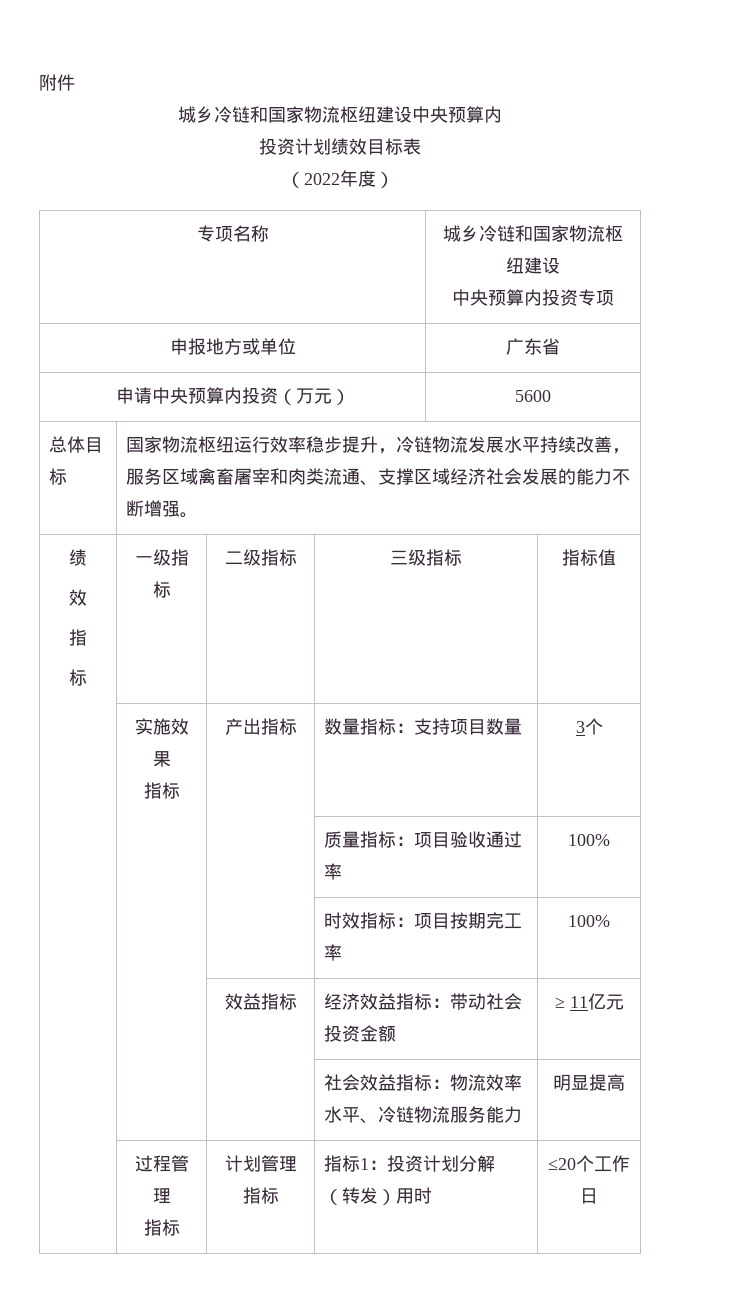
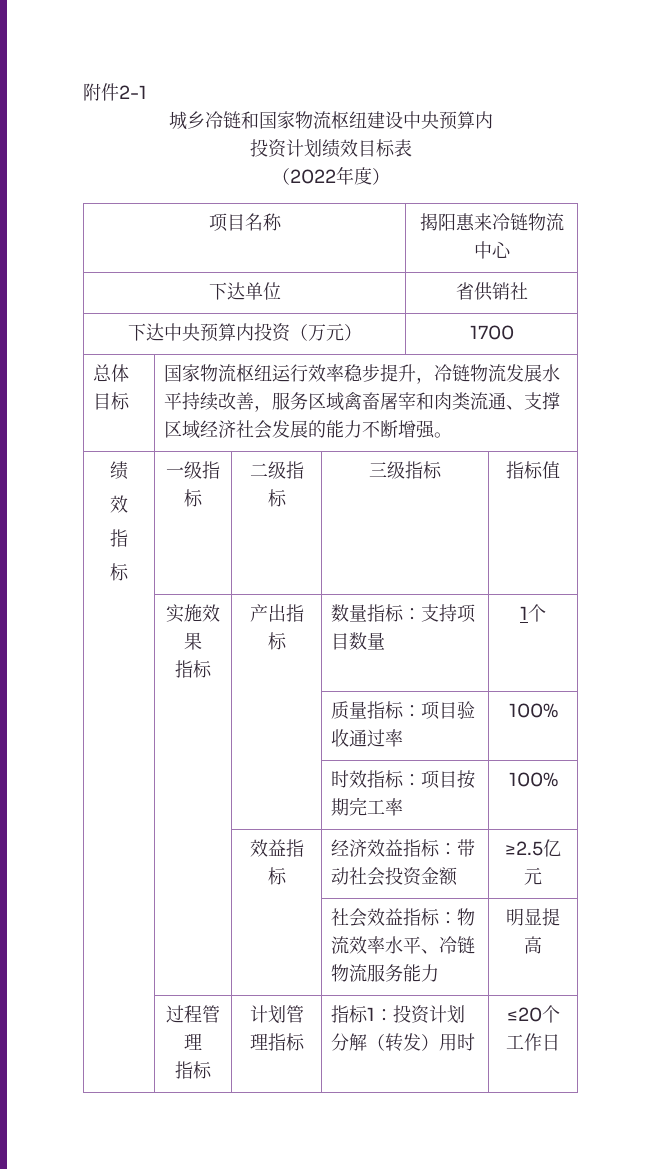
(75, 82) none -> [119,85,147,99] 2-1
[196,225,233,242] 专项 -> [208,213,245,232] 项目
[443,225,623,242] [506,257,560,274] [452,289,614,306] [169,338,260,355] 城乡冷链和国家物流枢纽建设 // 中央预算内投资专项 // 申报地方或 -> [419,213,564,231] [473,241,511,259] [208,282,245,300] 揭阳惠来冷链物流中心 // 下达
[506,338,542,355] 广东 -> (281, 291) none
[115,387,152,404] // 申请 -> [473,282,528,301] [127,323,164,341] 供销社 // 下达
[515,390,551,402] 5600 -> [469,325,514,340] 1700
[575,721,585,733] 3 -> [520,606,528,620] 1
[554,996,588,1008] ≥ 11 -> [505,841,543,856] ≥2.5

